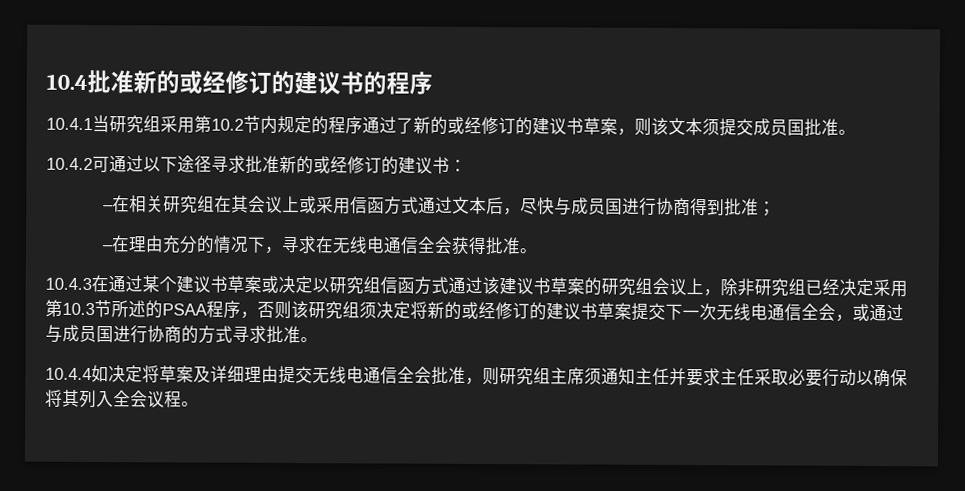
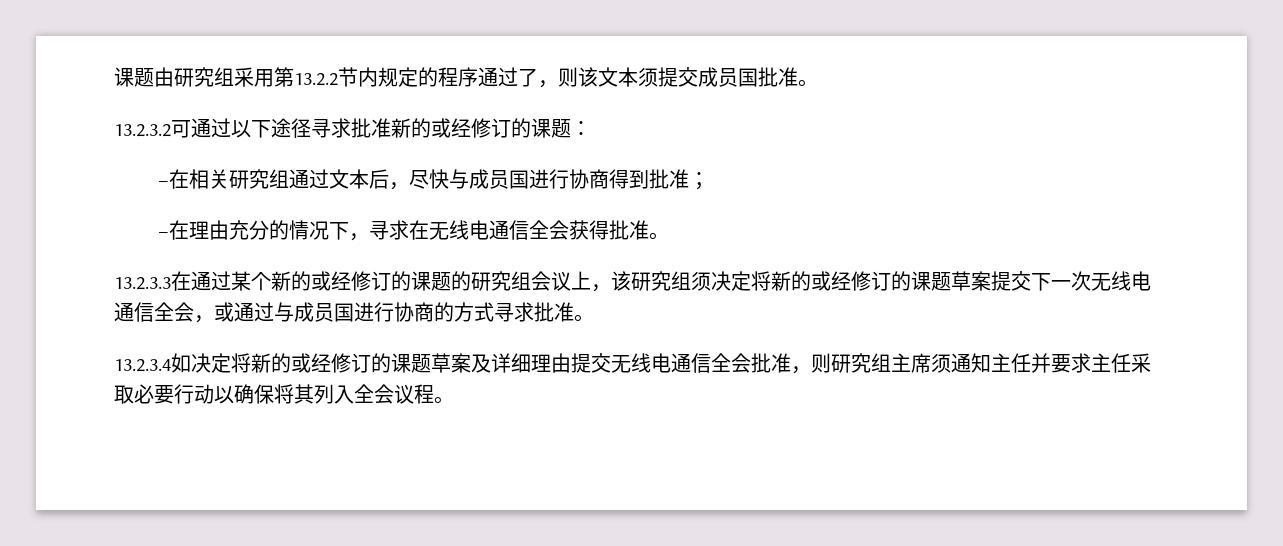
[46,70,433,96] [46,115,110,133] 10.4批准新的或经修订的建议书的程序 // 10.4.1当 -> [114,67,174,87] 课题由
[211,118,244,131] 10.2 -> [294,73,338,86] 13.2.2
[413,116,618,136] 新的或经修订的建议书草案 -> (538, 77) none
[46,157,93,171] 10.4.2 -> [114,124,171,137] 13.2.3.2
[398,156,450,174] 建议书 -> [531,118,571,138] 课题
[214,195,420,215] 在其会议上或采用信函方式 -> (290, 178) none
[45,277,92,291] 10.4.3 -> [114,277,171,290] 13.2.3.3
[176,275,908,298] [45,299,292,320] 建议书草案或决定以研究组信函方式通过该建议书草案的研究组会议上，除非研究组已经决定采用第10.3节所述的PSAA程序，否则 -> [271,271,611,292] 新的或经修订的课题的研究组会议上，
[546,302,598,320] 建议书 -> [911,271,951,291] 课题
[45,367,92,381] 10.4.4 -> [114,359,171,372] 13.2.3.4
(160, 374) none -> [251,353,431,373] 新的或经修订的课题

